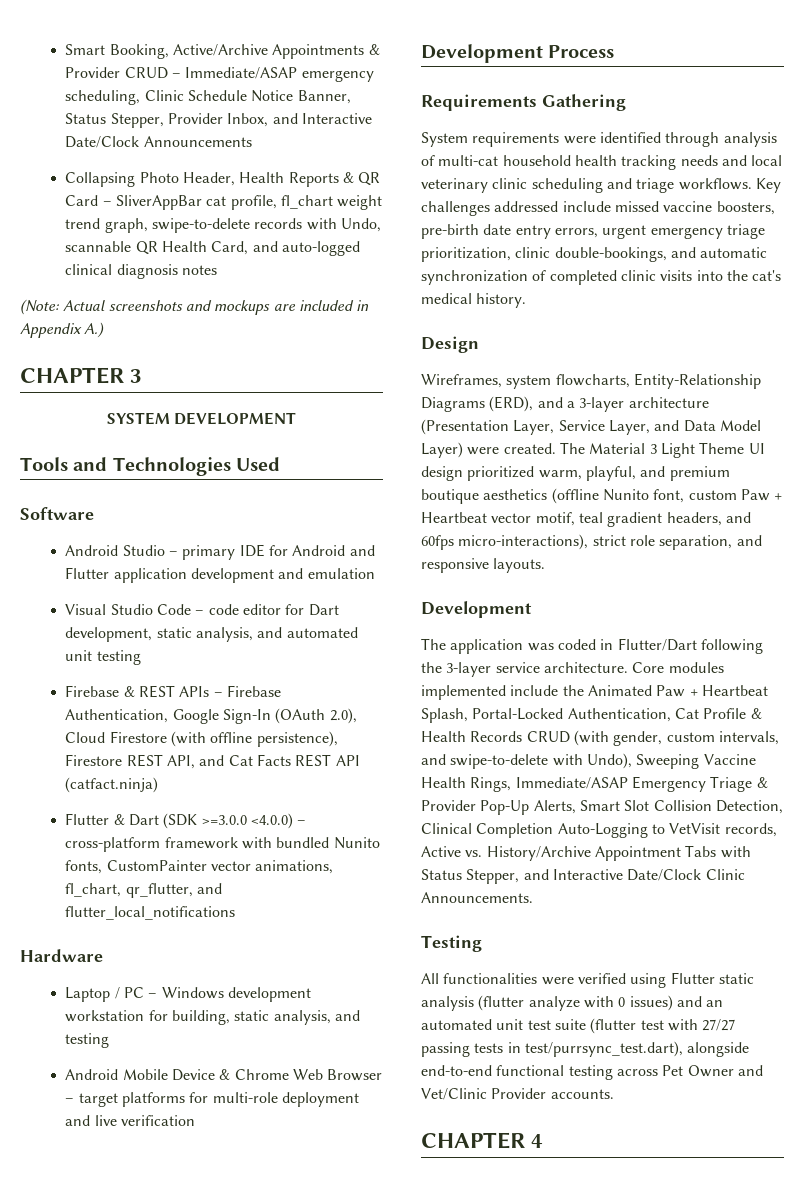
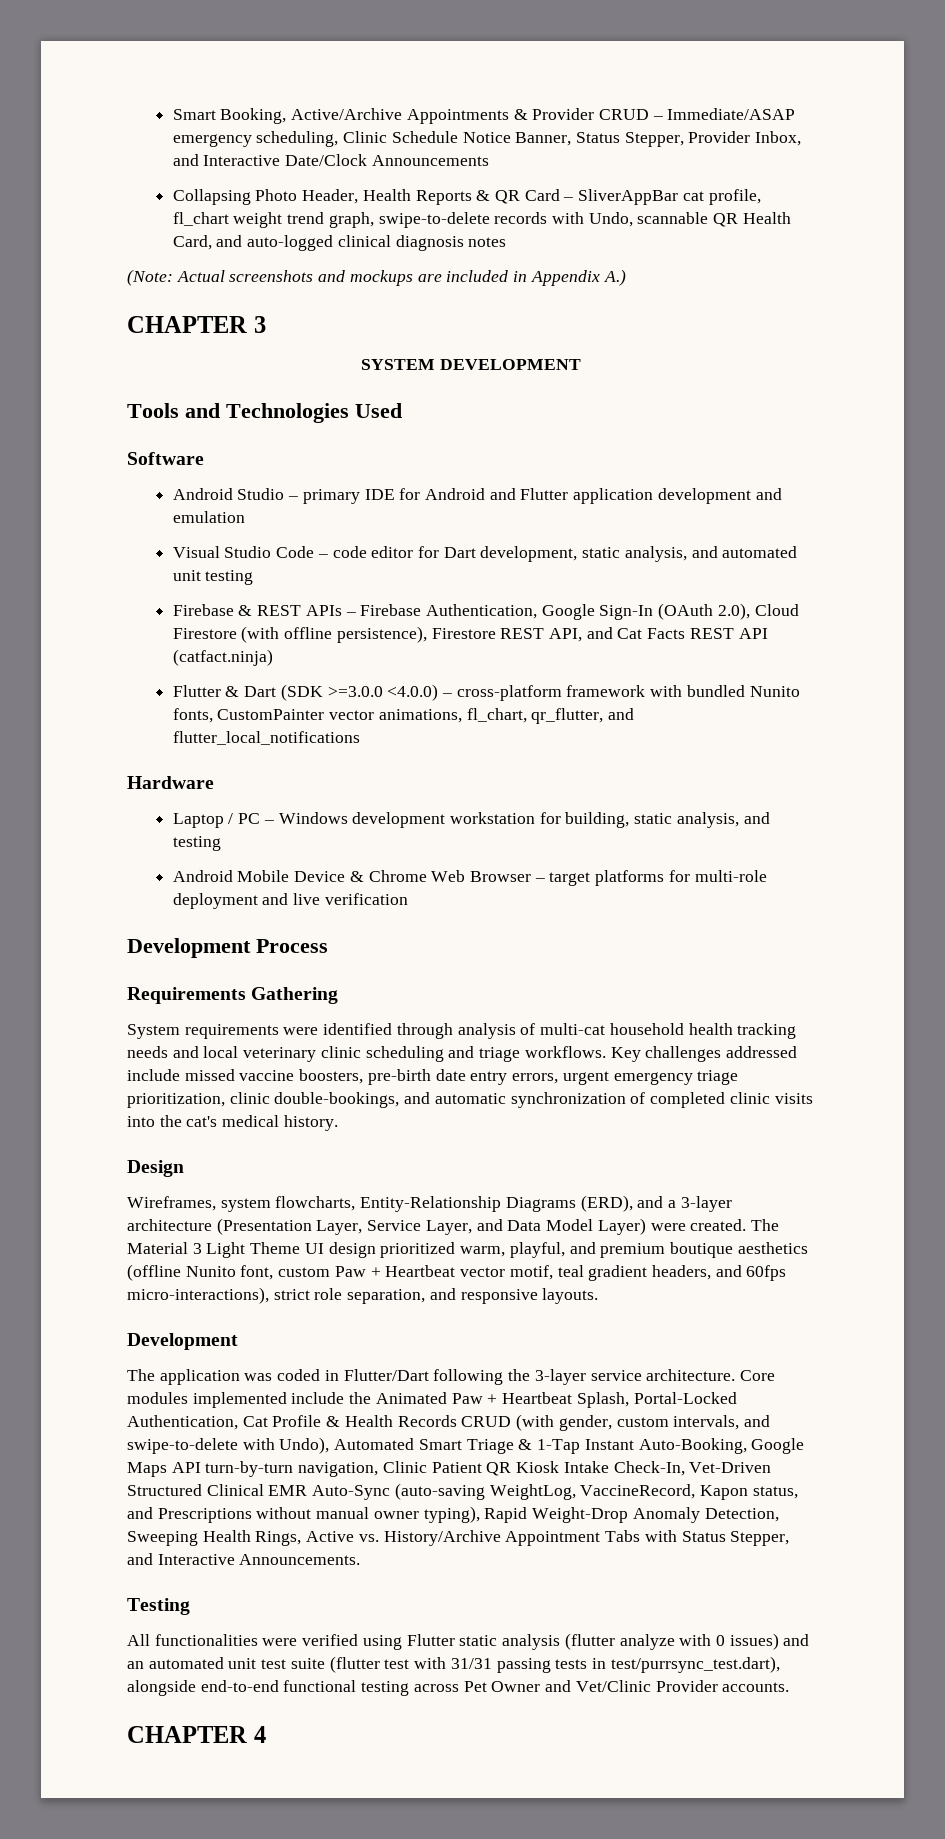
[636,754,756,769] [421,776,768,792] [421,800,783,815] [421,823,777,838] Sweeping Vaccine Health Rings, Immediate/ASAP Emergency Triage & Provider Pop-Up Alerts, Smart Slot Collision Detection, Clinical Completion Auto-Logging to VetVisit records, -> [334,1438,805,1454] [127,1461,772,1477] [127,1483,798,1500] [127,1506,779,1523] [127,1530,302,1546] Automated Smart Triage & 1-Tap Instant Auto-Booking, Google Maps API turn-by-turn navigation, Clinic Patient QR Kiosk Intake Check-In, Vet-Driven Structured Clinical EMR Auto-Sync (auto-saving WeightLog, VaccineRecord, Kapon status, and Prescriptions without manual owner typing), Rapid Weight-Drop Anomaly Detection, Sweeping Health Rings,
[627,869,745,881] Date/Clock Clinic -> (235, 1559) none
[702,1019,736,1031] 27/27 -> [450,1658,492,1669] 31/31

